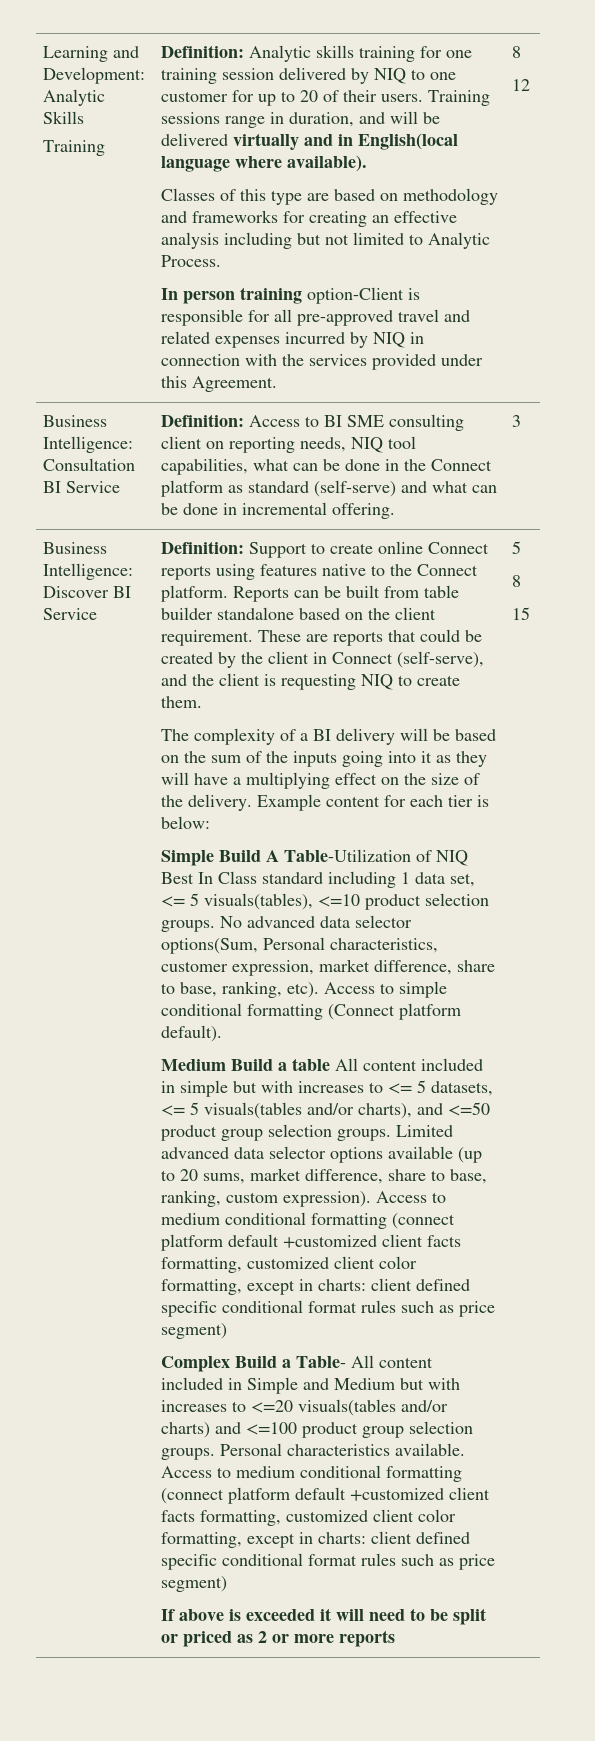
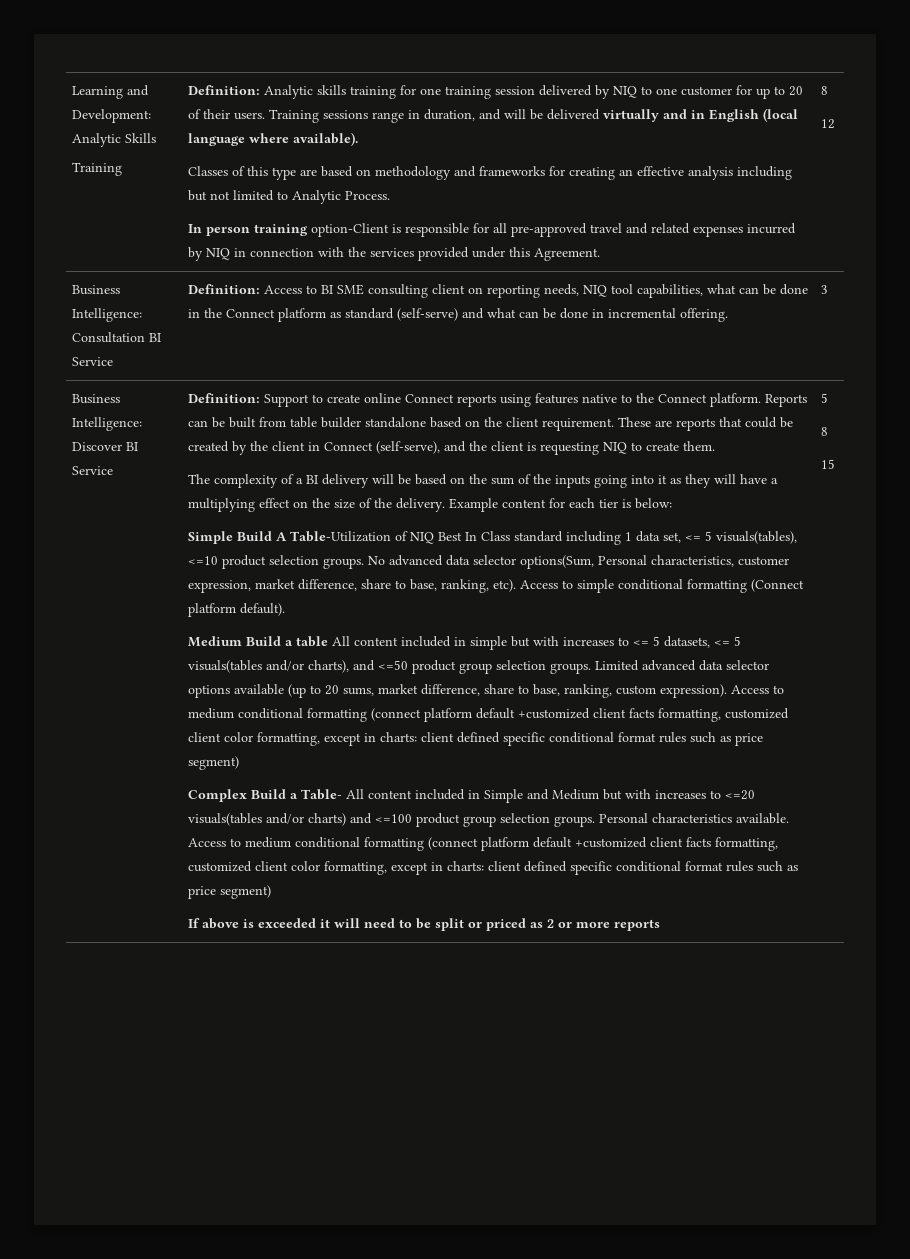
[358,133,459,150] English(local -> [709,108,799,122] English (local

